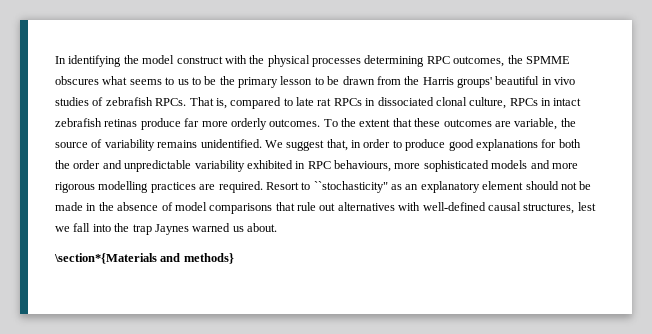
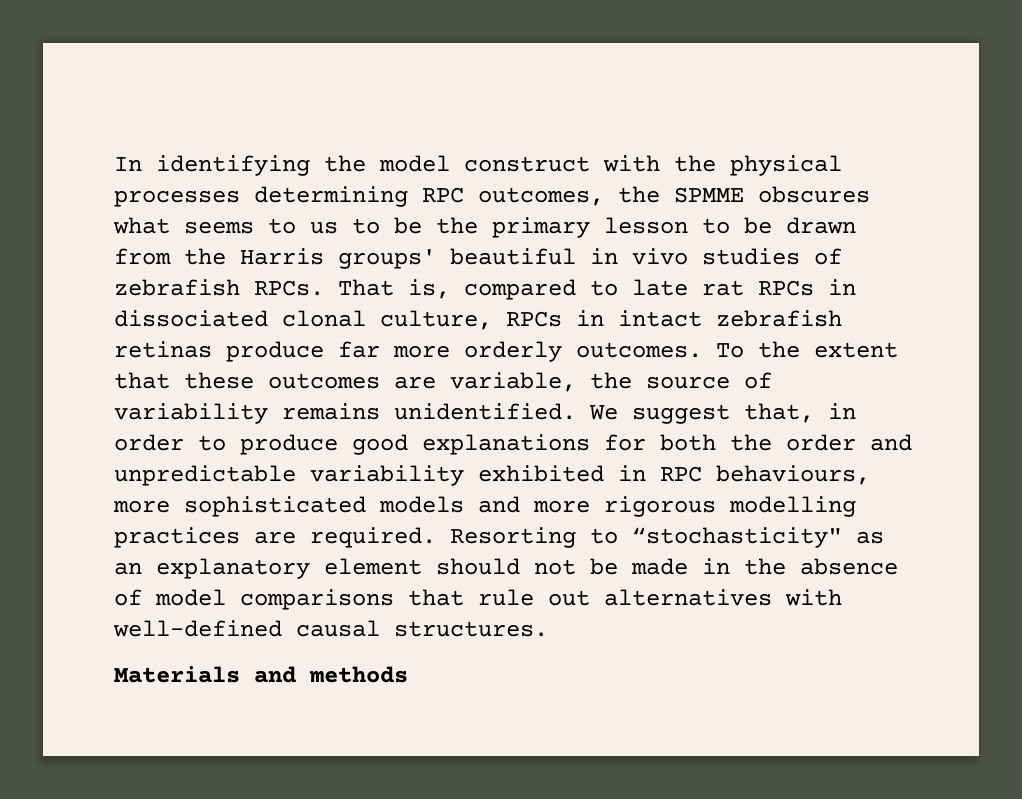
[265,181,388,193] Resort to ``stochasticity" -> [450,527,842,548] Resorting to “stochasticity"
[523,202,596,214] [55,223,277,235] [54,253,234,264] structures, lest we fall into the trap Jaynes warned us about. // \section*{Materials and methods} -> [394,621,548,637] [114,666,408,683] structures. // Materials and methods

